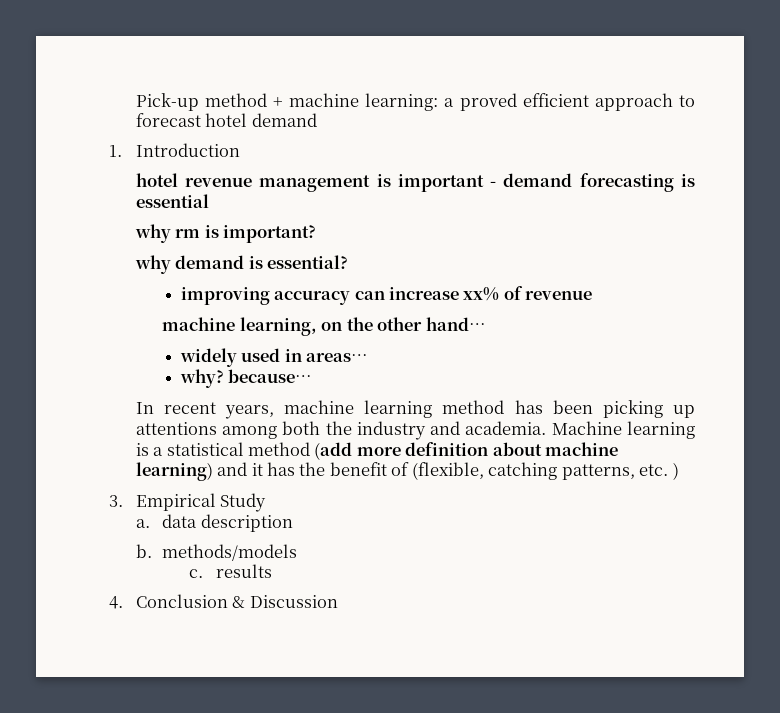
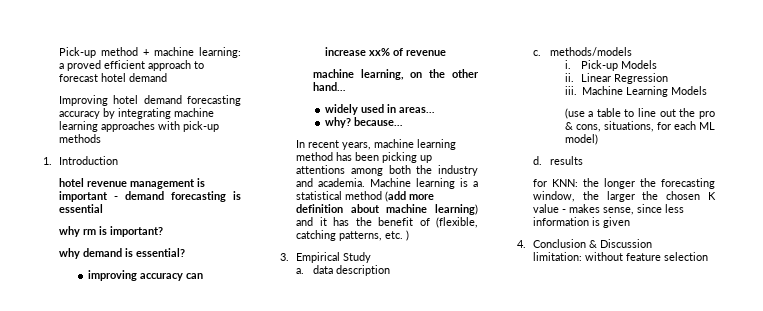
(317, 120) none -> [59,95,242,106] [59,108,215,119] [59,121,220,132] [59,134,102,143] // Improving hotel demand forecasting accuracy by integrating machine learning approaches with pick-up methods
[135,544,152,558] b. -> [533,50,542,56] c.
[189,564,273,578] c. results -> [564,60,658,71] [564,73,669,84] [564,86,707,97] [564,108,715,119] [564,121,715,132] [564,134,598,145] [533,156,583,165] [533,178,715,189] [533,191,716,202] [533,204,685,215] [533,217,631,228] i. Pick-up Models // ii. Linear Regression // iii. Machine Learning Models // (use a table to line out the pro & cons, situations, for each ML model) // d. results // for KNN: the longer the forecasting window, the larger the chosen K value - makes sense, since less information is given
(338, 601) none -> [533,252,709,261] // limitation: without feature selection

